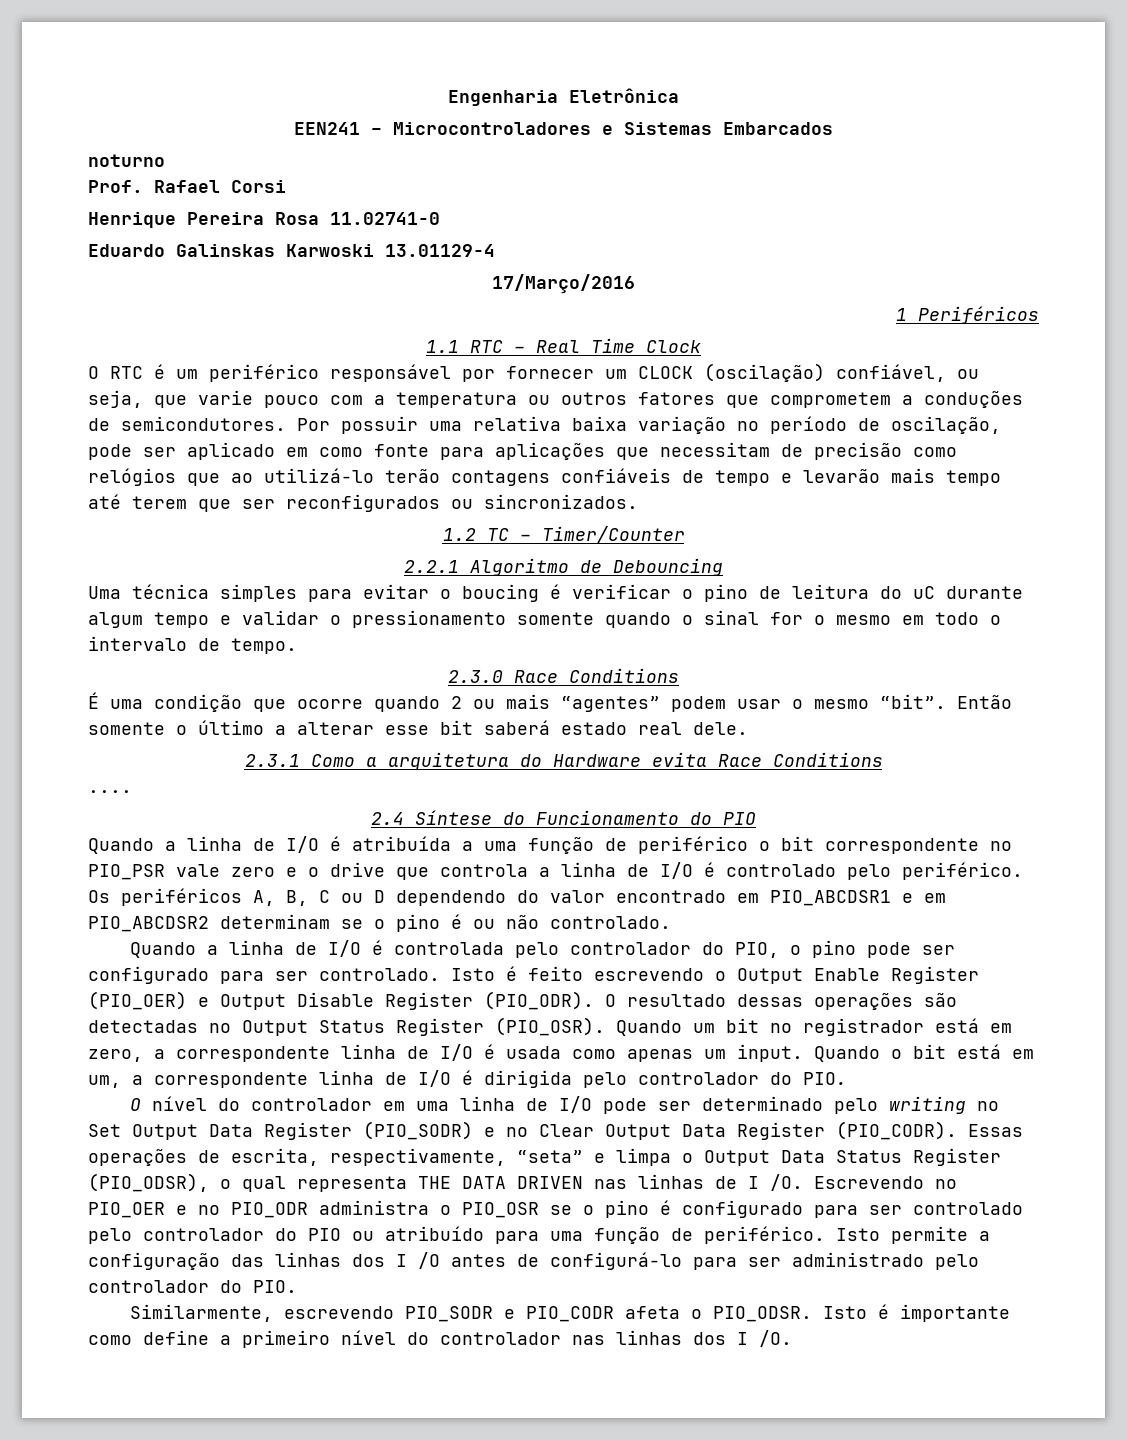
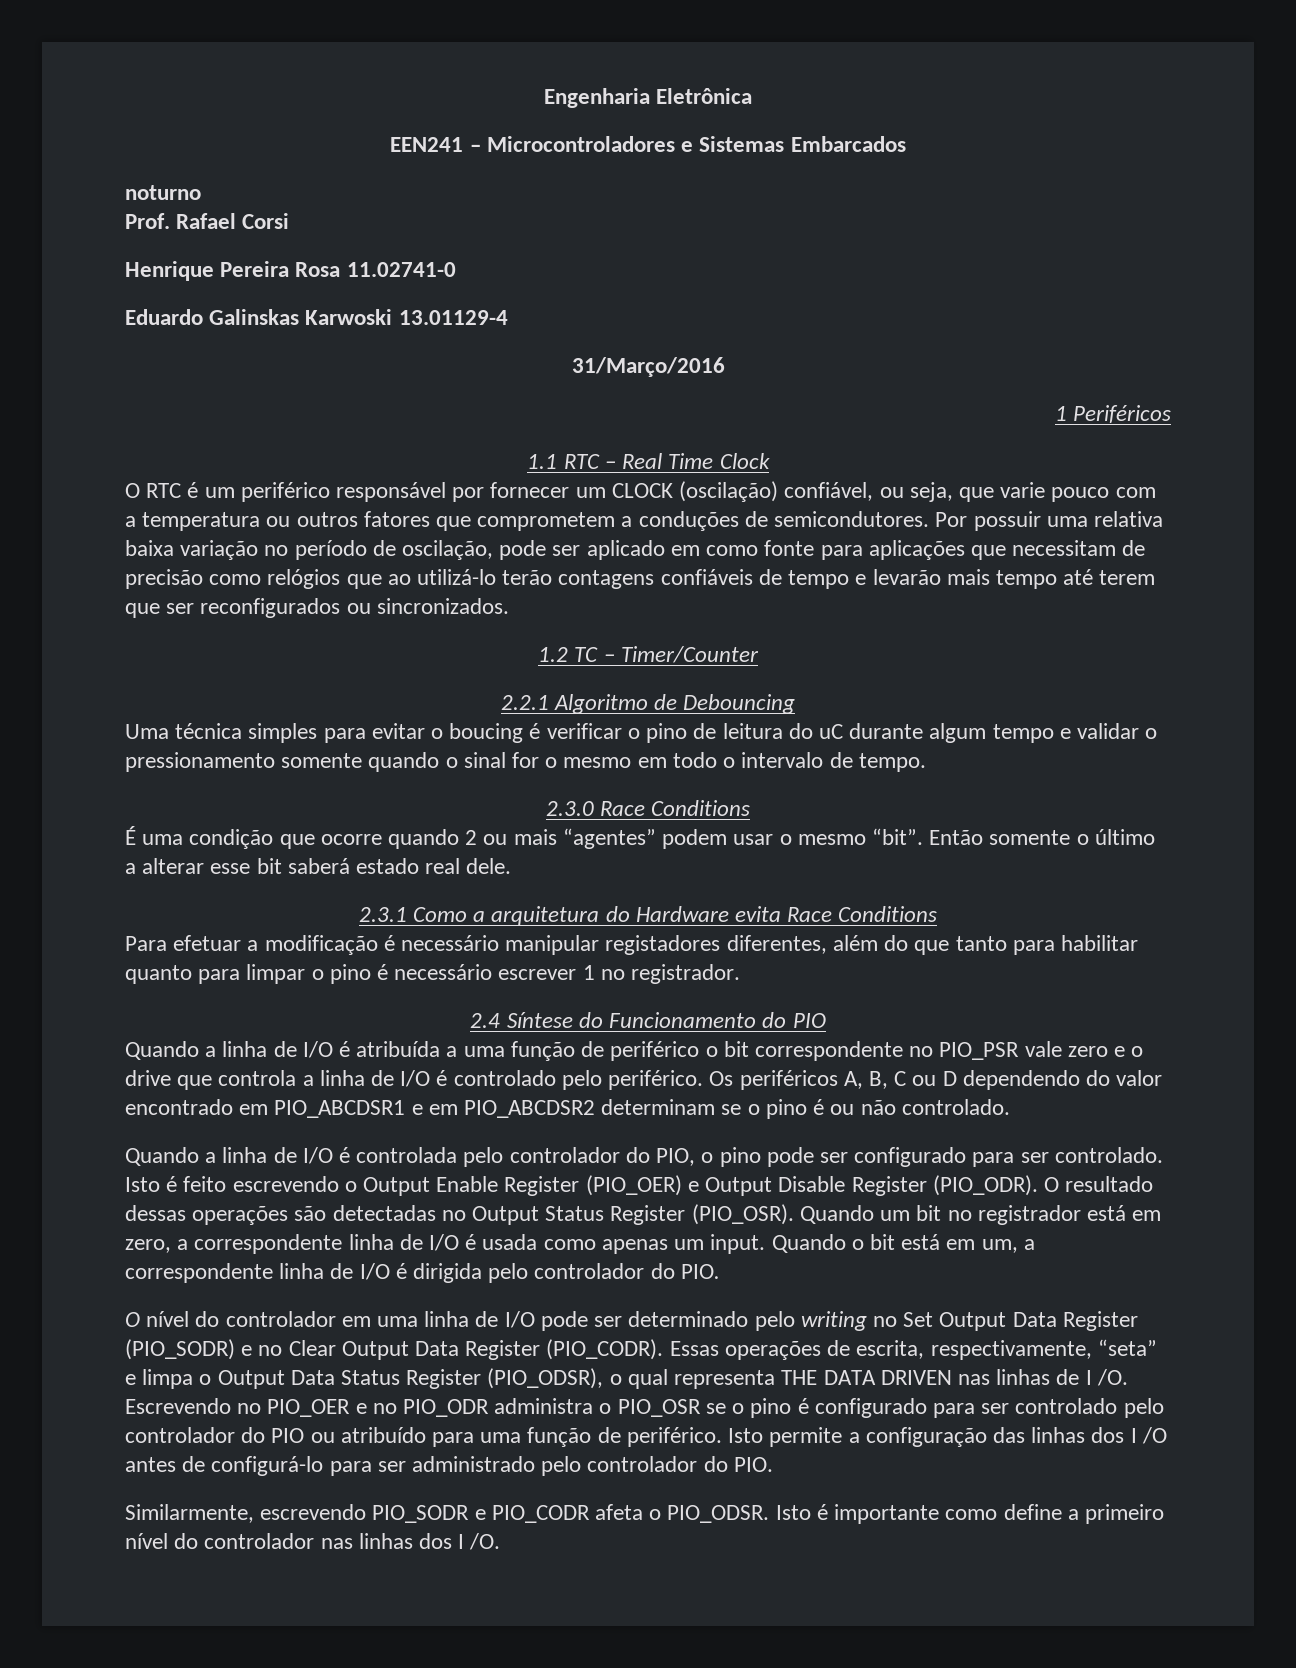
[492,274,635,294] 17/Março/2016 -> [571,357,725,377] 31/Março/2016
[88,790,132,793] .... -> [125,935,1138,955] [125,964,741,984] Para efetuar a modificação é necessário manipular registadores diferentes, além do que tanto para habilitar quanto para limpar o pino é necessário escrever 1 no registrador.

